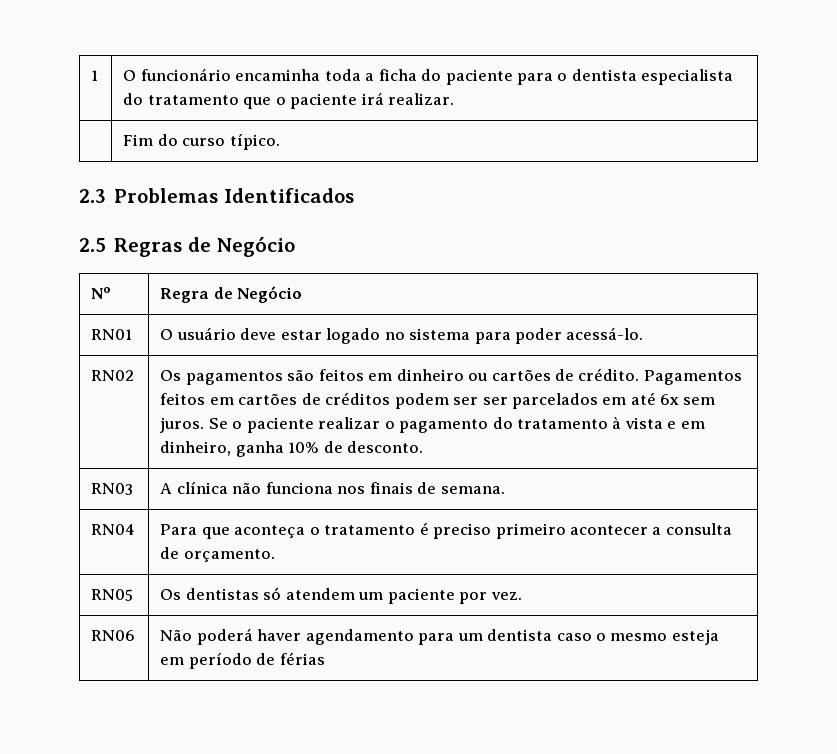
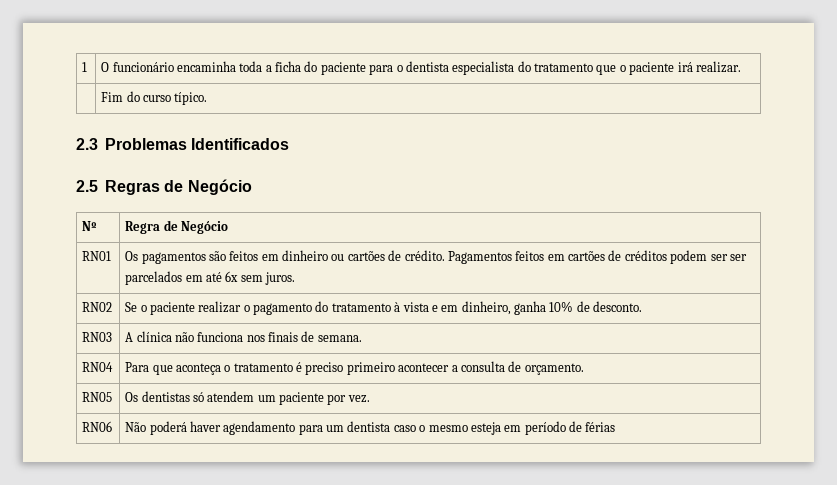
[160,327,644,344] [91,370,135,381] | O usuário deve estar logado no sistema para poder acessá-lo. // RN02 -> (112, 256) none
(205, 425) none -> [82,302,113,312] // RN02 |

